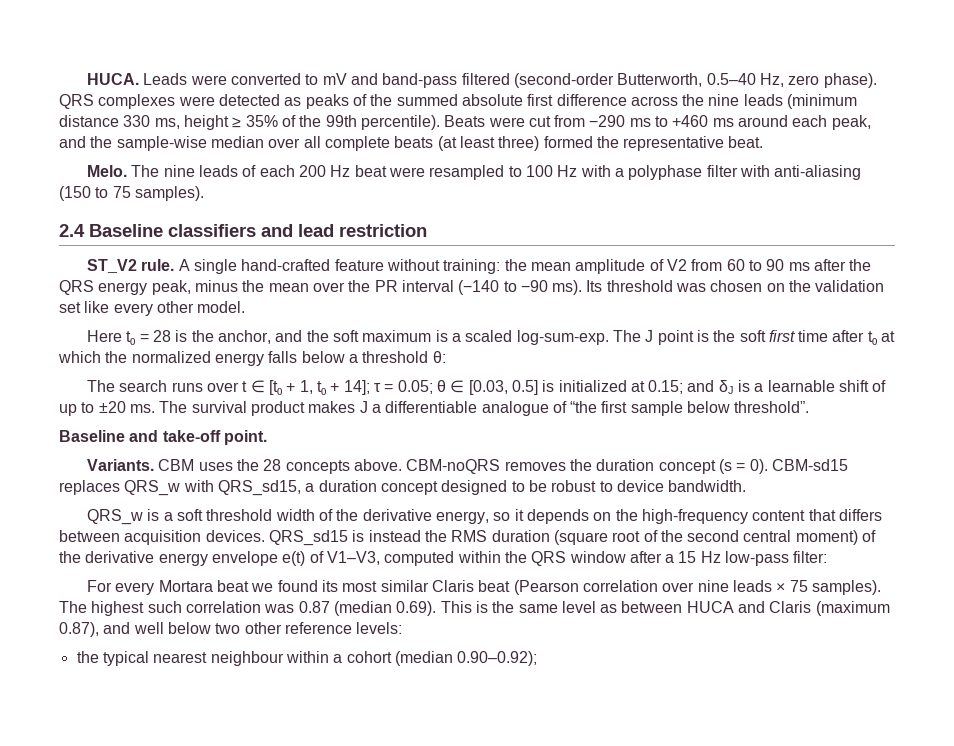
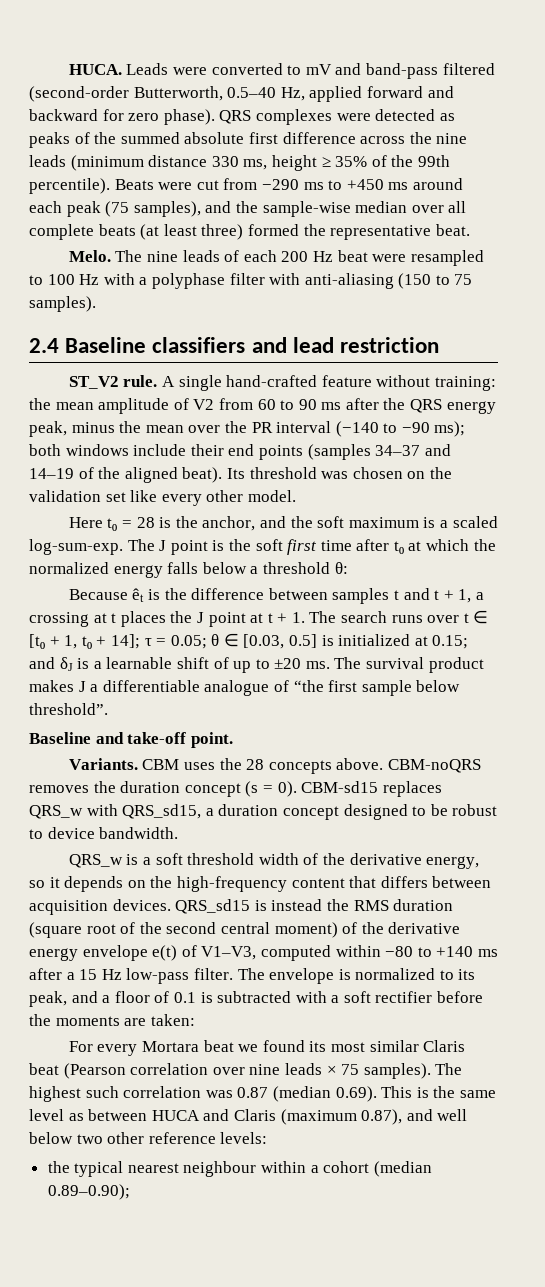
(784, 80) none -> [309,86,454,102] [29,109,124,121] applied forward and backward for
[672,115,709,127] +460 -> [346,179,384,190] +450
[831,115,871,130] peak, -> [66,201,201,217] peak (75 samples),
[552,280,583,295] ms). -> [434,421,466,437] [29,444,451,460] [29,467,223,483] ms); both windows include their end points (samples 34–37 and 14–19 of the aligned beat).
(446, 357) none -> [68,588,484,604] [29,611,305,627] Because êt is the difference between samples t and t + 1, a crossing at t places the J point at t + 1.
[504,551,626,566] the QRS window -> [385,946,498,957] −80 to +140 ms
[793,551,828,563] filter: -> [193,968,476,984] [29,991,484,1007] [29,1014,195,1026] filter. The envelope is normalized to its peak, and a floor of 0.1 is subtracted with a soft rectifier before the moments are taken:
[457,651,538,666] 0.90–0.92); -> [47,1184,130,1200] 0.89–0.90);

